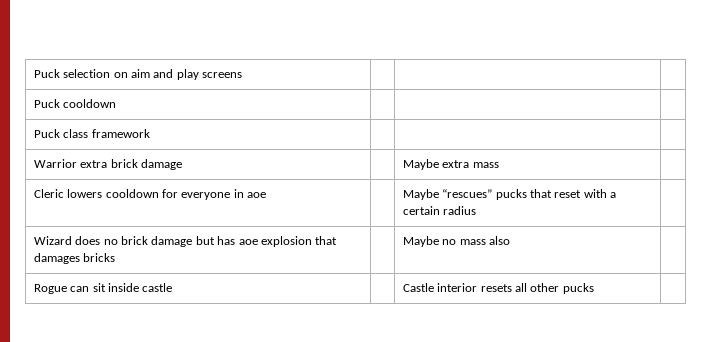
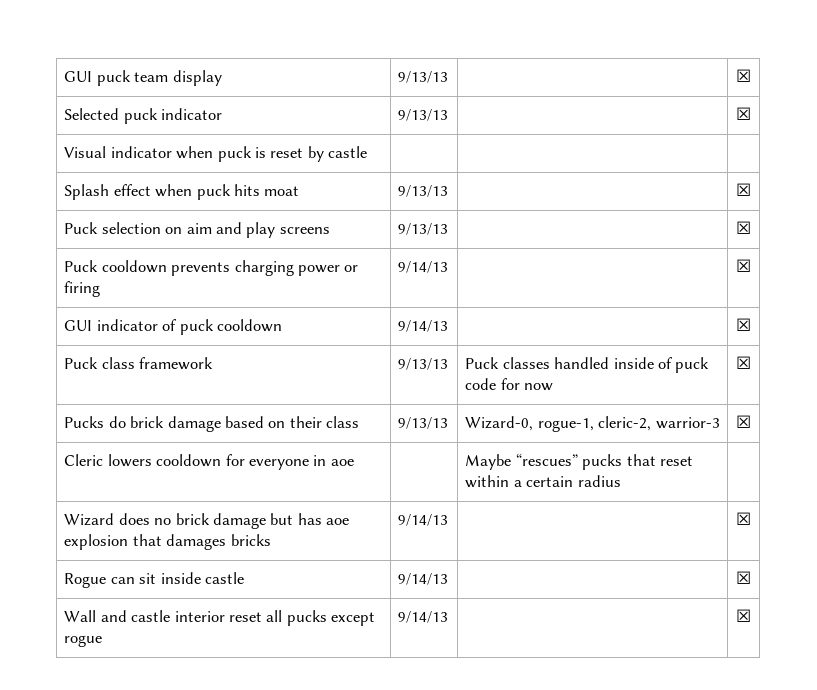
(33, 73) none -> [64,70,222,86] [398,71,449,83] [736,69,751,82] [64,108,223,124] [398,109,449,121] [736,107,751,120] [64,146,368,162] [64,184,300,200] [398,185,449,197] [736,183,751,196] GUI puck team display | 9/13/13 | | ☒ // Selected puck indicator | 9/13/13 | | ☒ // Visual indicator when puck is reset by castle | | | // Splash effect when puck hits moat | 9/13/13 | | ☒ //
(243, 75) | | -> [398,223,449,235] [736,221,751,234] 9/13/13 | | ☒
[33,129,150,138] [33,159,183,170] [402,159,499,170] | | | // Puck class framework | | | // Warrior extra brick damage | | Maybe extra mass | -> [171,260,359,276] [64,281,101,297] [398,261,449,273] [736,259,751,272] [64,319,282,335] [398,320,449,332] [736,318,751,331] [64,357,214,370] [398,358,449,370] [465,357,710,373] [465,378,554,391] [736,356,751,369] [64,416,360,432] [398,417,449,429] [465,416,720,432] [736,415,751,428] prevents charging power or firing | 9/14/13 | | ☒ // GUI indicator of puck cooldown | 9/14/13 | | ☒ // Puck class framework | 9/13/13 | Puck classes handled inside of puck code for now | ☒ // Pucks do brick damage based on their class | 9/13/13 | Wizard-0, rogue-1, cleric-2, warrior-3 | ☒
[583,189,607,198] with -> [465,475,510,488] within
[402,236,511,247] | Maybe no mass also | -> [398,514,449,526] [736,512,751,525] 9/14/13 | | ☒
[402,283,594,294] | Castle interior resets all other pucks | -> [398,573,449,585] [736,571,751,584] [64,610,376,626] [64,635,103,647] [398,611,449,623] [736,609,751,622] 9/14/13 | | ☒ // Wall and castle interior reset all pucks except rogue | 9/14/13 | | ☒

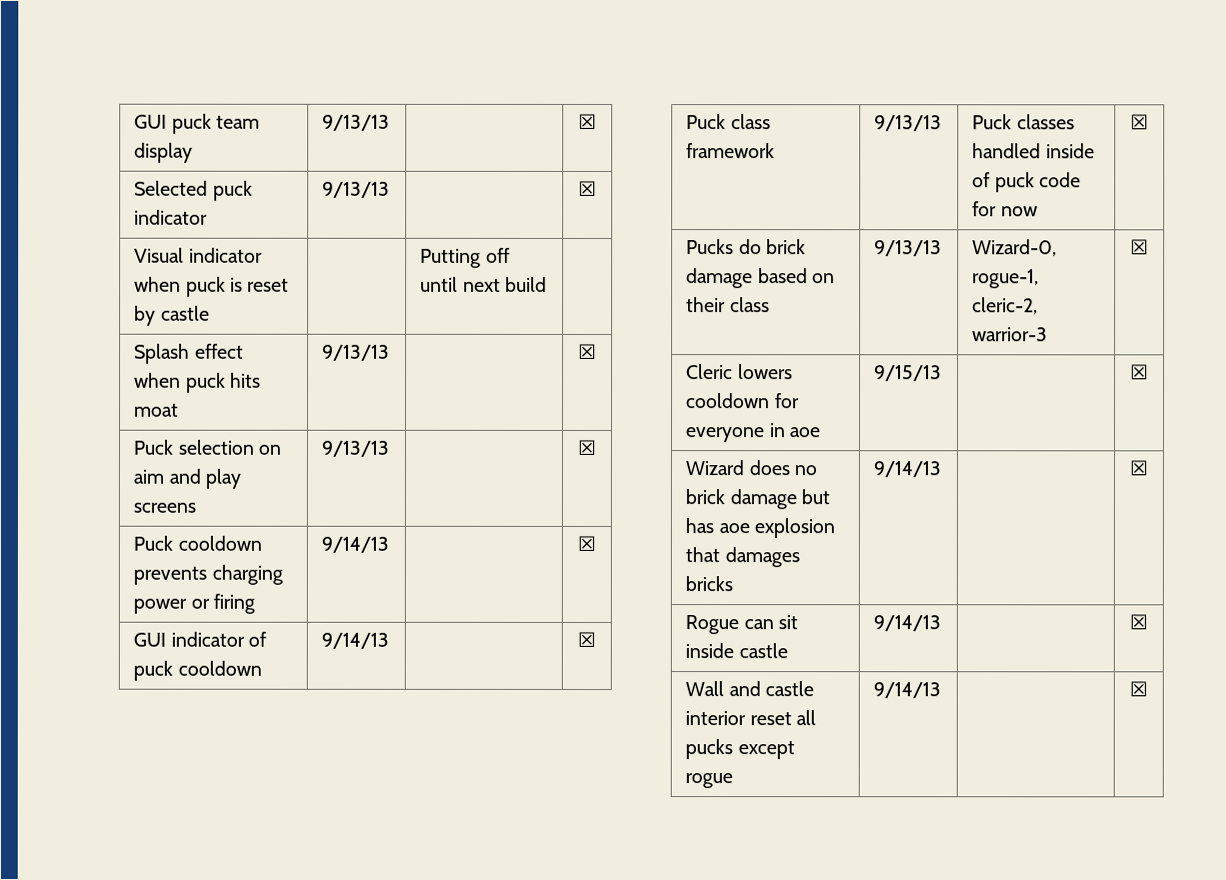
(368, 152) none -> [420,247,511,268] [420,276,547,292] Putting off until next build
[465,453,693,470] [465,475,621,488] | Maybe “rescues” pucks that reset within a certain radius | -> [874,365,943,382] [1130,364,1149,380] 9/15/13 | | ☒

